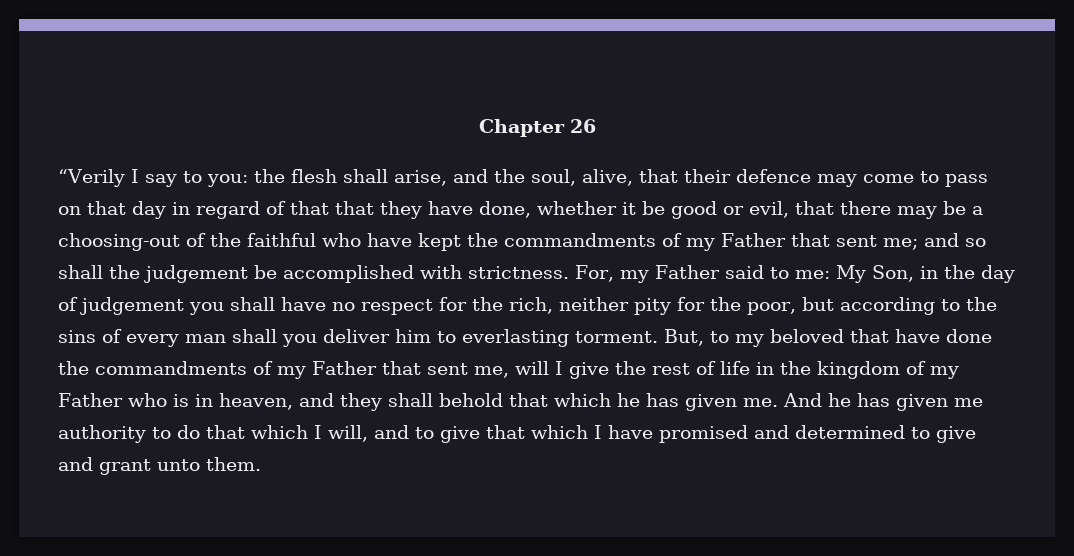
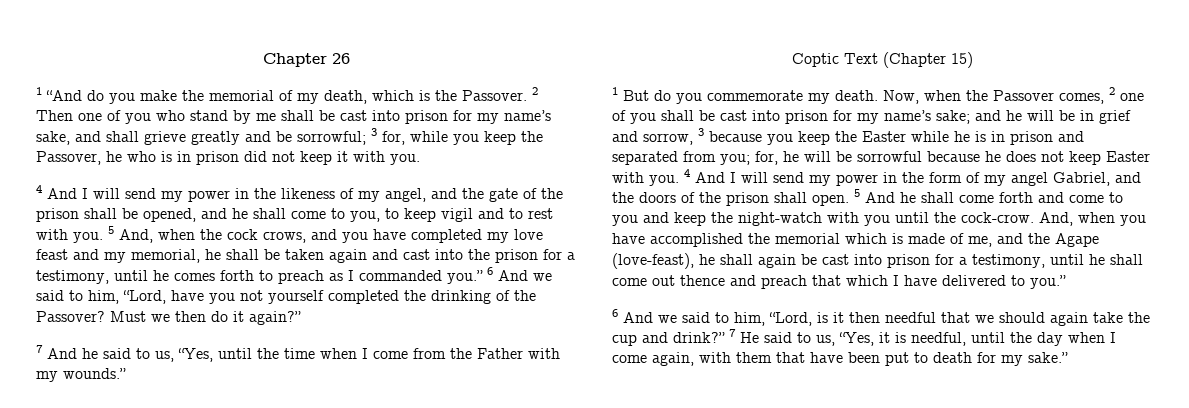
[58,169,988,187] [58,201,983,219] [58,233,986,251] [58,265,1015,283] [58,297,997,315] [58,329,992,347] [58,361,959,379] [58,393,983,411] [58,425,976,443] [58,457,261,475] “Verily I say to you: the flesh shall arise, and the soul, alive, that their defence may come to pass on that day in regard of that that they have done, whether it be good or evil, that there may be a choosing-out of the faithful who have kept the commandments of my Father that sent me; and so shall the judgement be accomplished with strictness. For, my Father said to me: My Son, in the day of judgement you shall have no respect for the rich, neither pity for the poor, but according to the sins of every man shall you deliver him to everlasting torment. But, to my beloved that have done the commandments of my Father that sent me, will I give the rest of life in the kingdom of my Father who is in heaven, and they shall behold that which he has given me. And he has given me authority to do that which I will, and to give that which I have promised and determined to give and grant unto them. -> [36,87,538,104] [36,110,551,124] [36,128,543,145] [36,151,420,165] [36,185,563,202] [36,208,553,222] [36,226,543,243] [36,249,575,263] [36,267,552,284] [36,290,536,304] [36,311,301,325] [36,345,560,362] [36,368,126,382] [792,52,973,68] [612,87,1144,104] [612,110,1131,124] [612,128,1084,145] [612,151,1150,165] [612,169,1141,186] [612,189,1123,206] [612,212,1146,226] [612,233,1099,247] [612,253,1143,269] [612,275,1066,289] [612,309,1150,326] [612,329,1116,346] [612,352,1068,366] 1 “And do you make the memorial of my death, which is the Passover. 2 Then one of you who stand by me shall be cast into prison for my name’s sake, and shall grieve greatly and be sorrowful; 3 for, while you keep the Passover, he who is in prison did not keep it with you. // 4 And I will send my power in the likeness of my angel, and the gate of the prison shall be opened, and he shall come to you, to keep vigil and to rest with you. 5 And, when the cock crows, and you have completed my love feast and my memorial, he shall be taken again and cast into the prison for a testimony, until he comes forth to preach as I commanded you.” 6 And we said to him, “Lord, have you not yourself completed the drinking of the Passover? Must we then do it again?” // 7 And he said to us, “Yes, until the time when I come from the Father with my wounds.” // Coptic Text (Chapter 15) // 1 But do you commemorate my death. Now, when the Passover comes, 2 one of you shall be cast into prison for my name’s sake; and he will be in grief and sorrow, 3 because you keep the Easter while he is in prison and separated from you; for, he will be sorrowful because he does not keep Easter with you. 4 And I will send my power in the form of my angel Gabriel, and the doors of the prison shall open. 5 And he shall come forth and come to you and keep the night-watch with you until the cock-crow. And, when you have accomplished the memorial which is made of me, and the Agape (love-feast), he shall again be cast into prison for a testimony, until he shall come out thence and preach that which I have delivered to you.” // 6 And we said to him, “Lord, is it then needful that we should again take the cup and drink?” 7 He said to us, “Yes, it is needful, until the day when I come again, with them that have been put to death for my sake.”

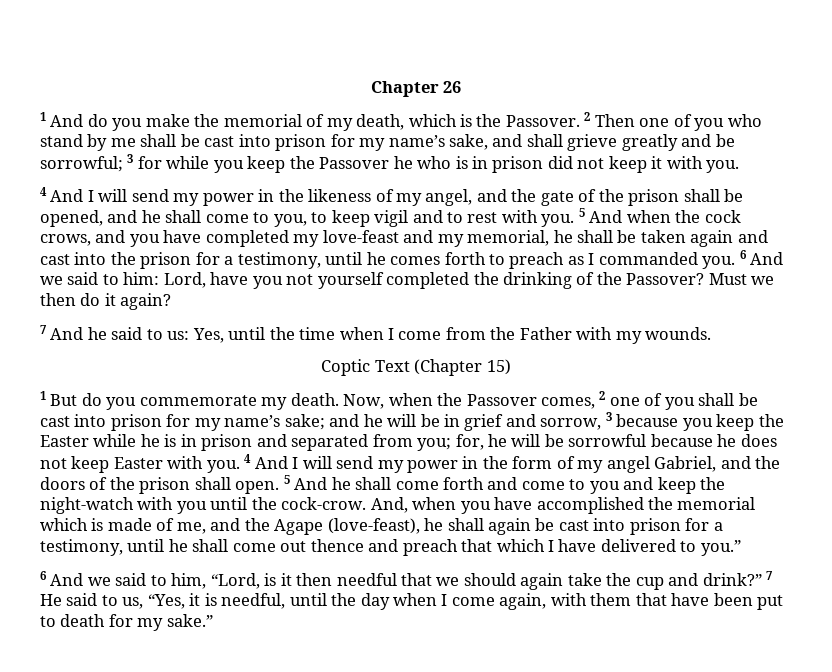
[46,90,82,101] “And -> [50,114,84,127] And
[382,131,405,145] for, -> [137,156,162,169] for
[36,151,101,165] Passover, -> [319,157,390,169] Passover
[119,229,153,243] And, -> [589,210,623,223] And
[514,229,543,240] [36,249,68,260] love feast -> [322,230,399,243] love-feast
[447,267,552,284] [36,290,166,304] you.” 6 And we said to him, “Lord, -> [702,250,784,269] [40,272,206,288] you. 6 And we said to him: Lord,
[249,311,301,325] again?” -> [120,293,172,310] again?
[155,348,213,362] us, “Yes, -> [167,328,224,343] us: Yes,
[63,368,126,379] wounds.” -> [645,327,712,340] wounds.

